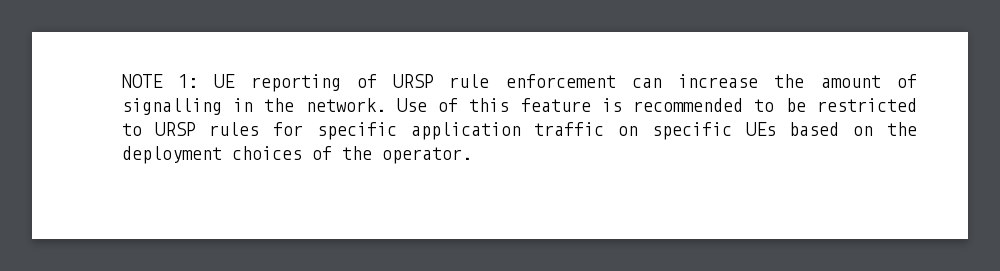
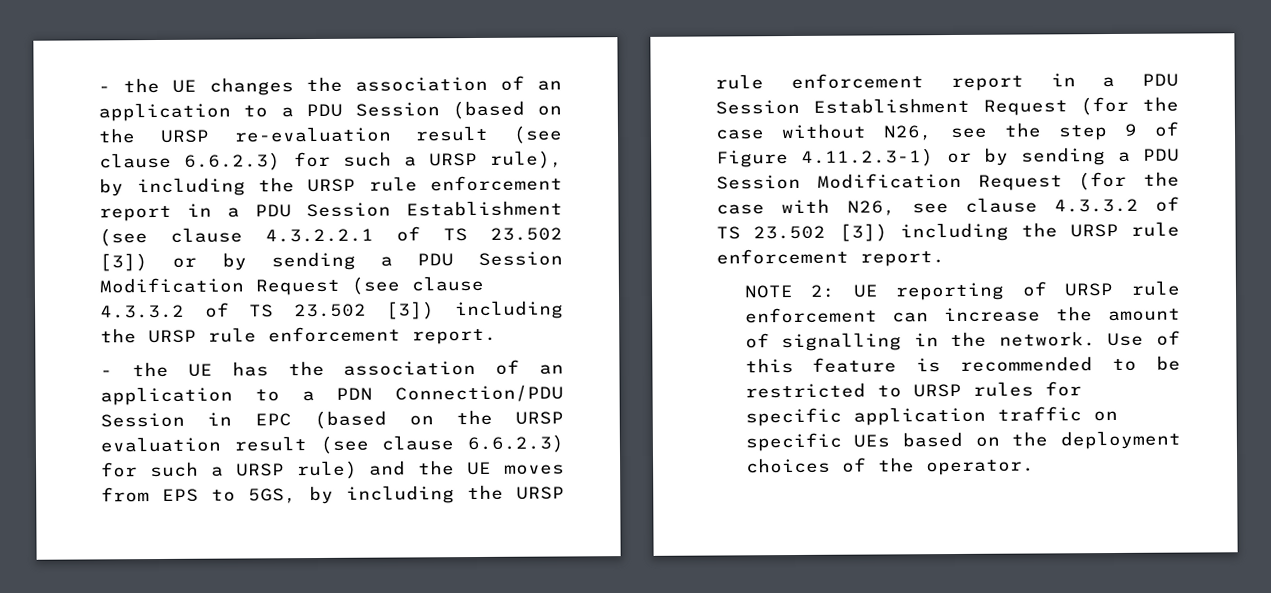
[121,74,198,88] NOTE 1: -> [98,75,562,96] [98,100,562,122] [98,125,563,144] [99,150,563,171] [99,175,563,197] [99,200,563,222] [99,226,563,247] [99,251,563,272] [99,275,485,296] [100,300,564,320] [100,326,498,345] [100,359,564,378] [100,384,564,406] [100,409,564,430] [100,434,564,454] [101,460,565,480] [101,484,565,505] [715,73,1179,92] [715,96,1179,116] [715,121,1180,141] [716,147,1180,168] [716,171,1180,191] [716,196,1180,216] [716,221,1180,242] [716,248,946,267] [743,284,837,299] - the UE changes the association of an application to a PDU Session (based on the URSP re-evaluation result (see clause 6.6.2.3) for such a URSP rule), by including the URSP rule enforcement report in a PDU Session Establishment (see clause 4.3.2.2.1 of TS 23.502 [3]) or by sending a PDU Session Modification Request (see clause 4.3.3.2 of TS 23.502 [3]) including the URSP rule enforcement report. // - the UE has the association of an application to a PDN Connection/PDU Session in EPC (based on the URSP evaluation result (see clause 6.6.2.3) for such a URSP rule) and the UE moves from EPS to 5GS, by including the URSP rule enforcement report in a PDU Session Establishment Request (for the case without N26, see the step 9 of Figure 4.11.2.3-1) or by sending a PDU Session Modification Request (for the case with N26, see clause 4.3.3.2 of TS 23.502 [3]) including the URSP rule enforcement report. // NOTE 2:

